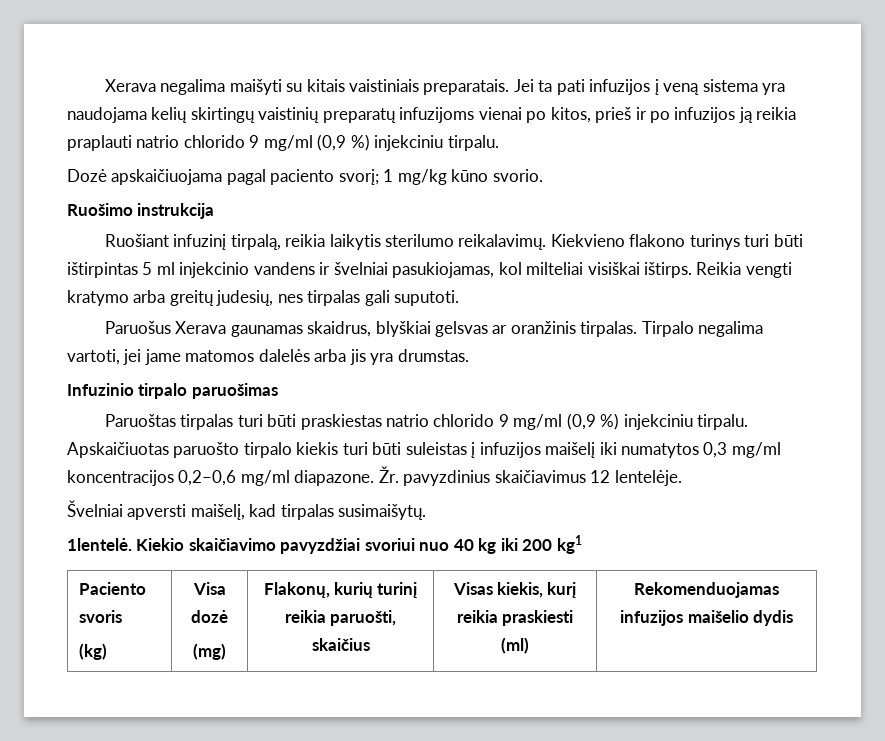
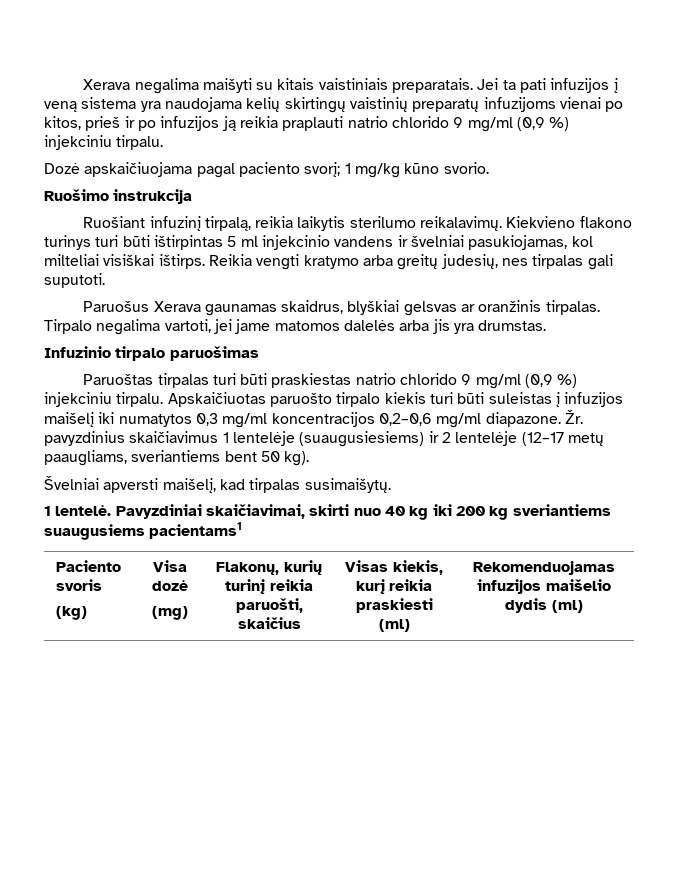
[590,470,682,486] 12 lentelėje. -> [222,431,604,447] [44,450,310,466] 1 lentelėje (suaugusiesiems) ir 2 lentelėje (12–17 metų paaugliams, sveriantiems bent 50 kg).
[67,538,415,554] 1lentelė. Kiekio skaičiavimo pavyzdžiai svoriui -> [44,504,350,519] 1 lentelė. Pavyzdiniai skaičiavimai, skirti
[556,535,582,554] kg1 -> [489,504,611,520] [44,522,243,540] kg sveriantiems suaugusiems pacientams1
(793, 618) none -> [551,600,583,613] (ml)

